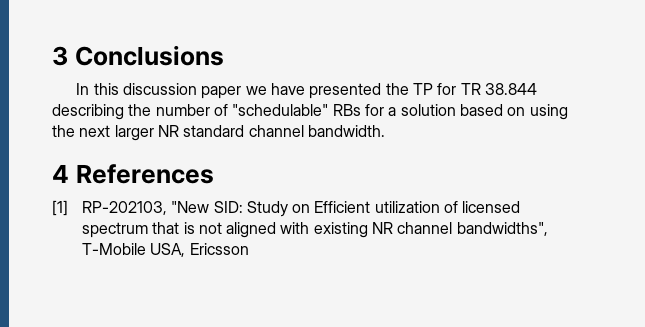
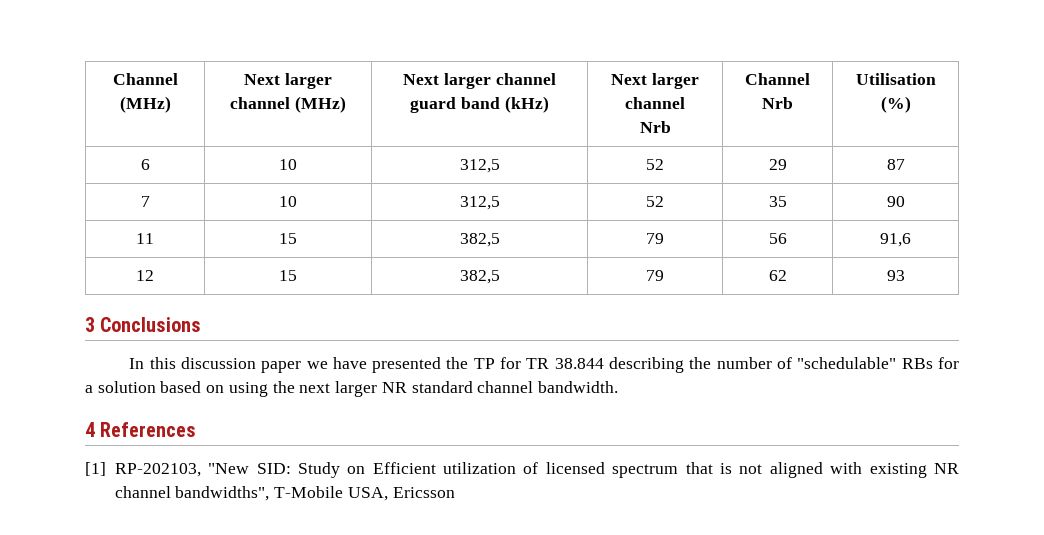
(52, 56) none -> [112,73,178,85] [119,96,171,113] [244,73,332,89] [230,96,346,113] [403,73,556,89] [410,96,549,113] [611,73,699,89] [625,97,685,109] [639,121,671,133] [745,73,810,85] [762,97,793,109] [855,73,936,85] [880,96,911,113] [140,159,150,170] [279,159,297,170] [459,159,500,173] [646,159,664,170] [768,159,787,170] [886,159,905,170] [140,196,150,207] [279,196,297,207] [459,196,500,210] [646,196,664,207] [768,196,787,207] [886,196,905,207] [136,233,154,244] [279,233,297,244] [459,233,500,247] [646,233,664,244] [768,233,787,244] [880,233,911,247] [136,270,154,281] [279,270,297,281] [459,270,500,284] [646,270,664,281] [768,270,787,281] [886,270,905,281] Channel (MHz) | Next larger channel (MHz) | Next larger channel guard band (kHz) | Next larger channel // Nrb | Channel Nrb | Utilisation (%) // 6 | 10 | 312,5 | 52 | 29 | 87 // 7 | 10 | 312,5 | 52 | 35 | 90 // 11 | 15 | 382,5 | 79 | 56 | 91,6 // 12 | 15 | 382,5 | 79 | 62 | 93 //

